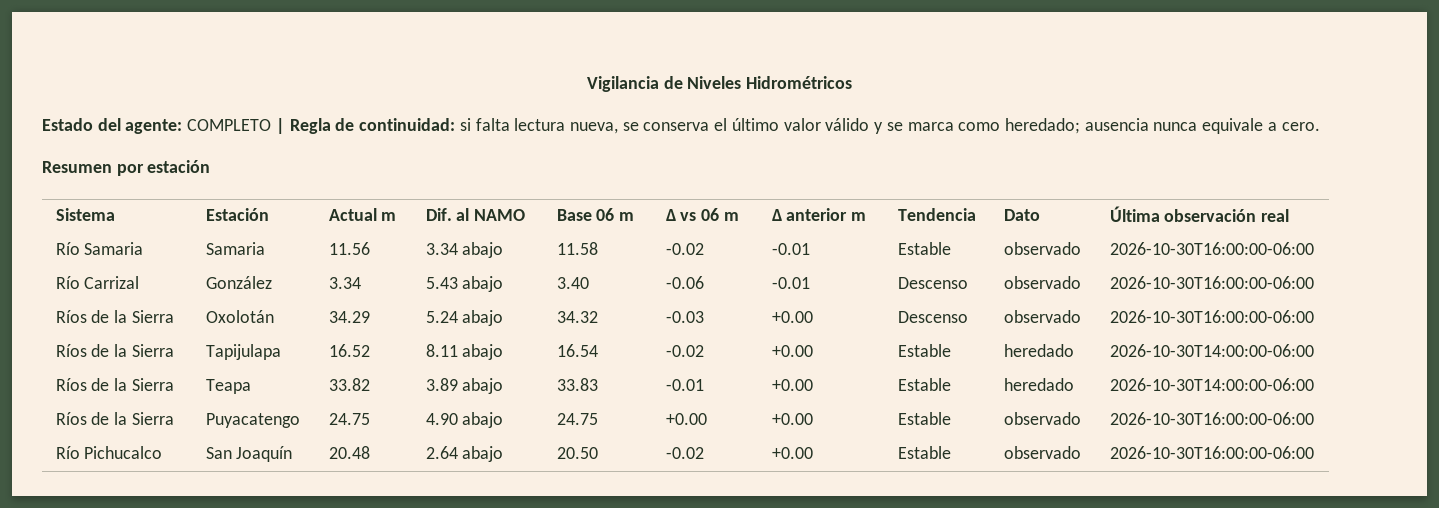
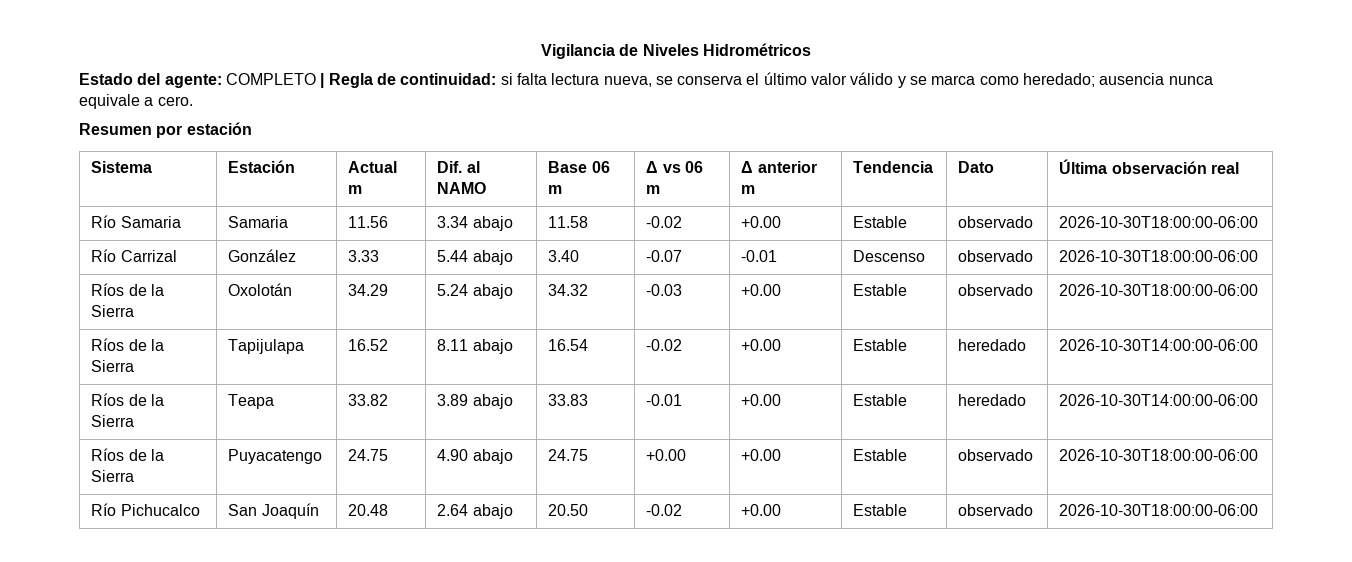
[771,243,810,255] [897,242,951,255] [1003,242,1081,255] [1109,242,1314,255] -0.01 | Estable | observado | 2026-10-30T16:00:00-06:00 -> [741,216,782,228] [853,216,908,228] [958,216,1034,228] [1059,216,1259,228] +0.00 | Estable | observado | 2026-10-30T18:00:00-06:00
[328,277,361,289] [425,277,458,289] 3.34 | 5.43 -> [348,250,380,262] [437,250,469,262] 3.33 | 5.44
[665,276,704,289] -0.06 -> [646,250,683,262] -0.07
[1109,276,1314,289] 2026-10-30T16:00:00-06:00 -> [1059,250,1259,262] 2026-10-30T18:00:00-06:00
[897,311,968,323] [1003,310,1081,323] [1109,310,1314,323] Descenso | observado | 2026-10-30T16:00:00-06:00 -> [853,284,908,296] [958,284,1034,296] [1059,284,1259,296] Estable | observado | 2026-10-30T18:00:00-06:00
[1109,412,1314,425] 2026-10-30T16:00:00-06:00 -> [1059,449,1259,461] 2026-10-30T18:00:00-06:00
[1109,446,1314,459] 2026-10-30T16:00:00-06:00 -> [1059,504,1259,516] 2026-10-30T18:00:00-06:00

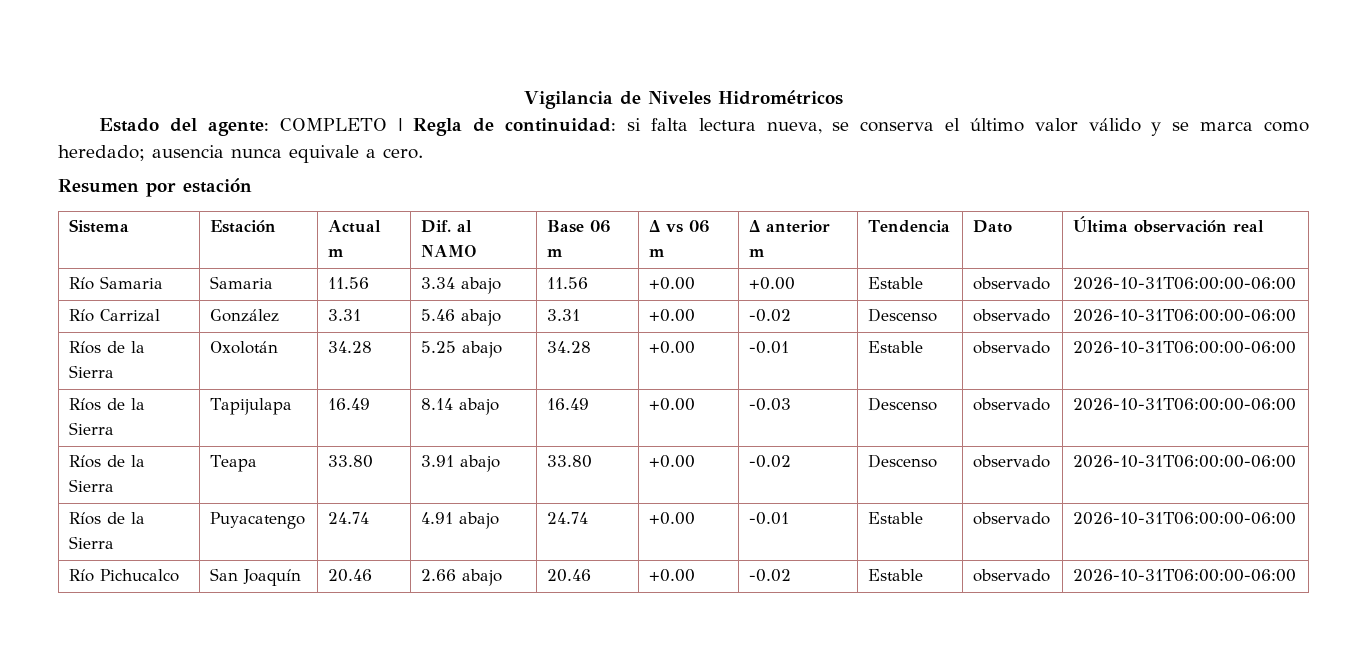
[548,216,589,228] [646,216,683,228] [741,216,782,228] [853,216,908,228] [958,216,1034,228] [1059,216,1259,228] [91,249,177,262] [228,249,297,262] [348,250,380,262] [437,250,513,265] [548,250,580,262] [646,250,683,262] [741,250,778,262] [853,250,926,262] [958,250,1034,262] [1059,250,1259,262] [91,283,164,296] [91,305,135,317] [228,283,293,296] [348,284,389,296] [437,284,513,299] [548,284,589,296] [646,284,683,296] [741,284,782,296] [853,284,908,296] [958,284,1034,296] [1059,284,1259,296] [91,338,164,351] [91,360,135,372] [228,339,305,354] [348,339,389,351] [437,339,513,354] [548,339,589,351] [646,339,683,351] [741,339,782,351] [853,339,908,351] [958,339,1027,351] [1059,339,1259,351] [91,393,164,406] [91,415,135,427] [228,394,275,409] [348,394,389,406] [437,394,513,409] [548,394,589,406] [646,394,683,406] [741,394,782,406] [853,394,908,406] [958,394,1027,406] [1059,394,1259,406] [91,448,164,461] [91,470,135,482] [228,449,323,464] [348,449,389,461] [437,449,513,464] [548,449,589,461] [646,449,687,461] [741,449,782,461] [853,449,908,461] [958,449,1034,461] [1059,449,1259,461] 11.58 | -0.02 | +0.00 | Estable | observado | 2026-10-30T18:00:00-06:00 // Río Carrizal | González | 3.33 | 5.44 abajo | 3.40 | -0.07 | -0.01 | Descenso | observado | 2026-10-30T18:00:00-06:00 // Ríos de la Sierra | Oxolotán | 34.29 | 5.24 abajo | 34.32 | -0.03 | +0.00 | Estable | observado | 2026-10-30T18:00:00-06:00 // Ríos de la Sierra | Tapijulapa | 16.52 | 8.11 abajo | 16.54 | -0.02 | +0.00 | Estable | heredado | 2026-10-30T14:00:00-06:00 // Ríos de la Sierra | Teapa | 33.82 | 3.89 abajo | 33.83 | -0.01 | +0.00 | Estable | heredado | 2026-10-30T14:00:00-06:00 // Ríos de la Sierra | Puyacatengo | 24.75 | 4.90 abajo | 24.75 | +0.00 | +0.00 | Estable | observado | 2026-10-30T18:00:00-06:00 -> [546,277,588,289] [648,277,695,290] [748,277,795,290] [867,277,923,289] [972,277,1050,290] [1072,277,1296,290] [68,309,160,322] [209,309,279,322] [327,309,361,321] [420,309,501,326] [546,309,580,321] [648,309,695,322] [748,309,791,322] [867,308,937,322] [972,309,1050,322] [1072,309,1296,322] [68,341,145,354] [68,365,114,378] [209,341,278,354] [327,341,372,353] [420,341,502,358] [546,341,591,353] [648,341,695,354] [748,341,789,354] [867,341,923,353] [972,341,1050,354] [1072,341,1296,354] [68,398,145,411] [68,422,114,435] [209,398,292,415] [327,398,370,410] [420,398,499,415] [546,398,589,410] [648,398,695,411] [748,398,791,411] [867,397,937,411] [972,398,1050,411] [1072,398,1296,411] [68,455,145,468] [68,479,114,492] [209,455,257,472] [327,455,373,468] [420,455,500,472] [546,455,592,468] [648,455,695,468] [748,455,791,468] [867,454,937,468] [972,455,1050,468] [1072,455,1296,468] [68,512,145,525] [68,536,114,549] [209,512,305,529] [327,512,369,524] [420,512,499,529] [546,512,588,524] [648,512,695,525] [748,512,789,525] [867,512,923,524] [972,512,1050,525] [1072,512,1296,525] 11.56 | +0.00 | +0.00 | Estable | observado | 2026-10-31T06:00:00-06:00 // Río Carrizal | González | 3.31 | 5.46 abajo | 3.31 | +0.00 | -0.02 | Descenso | observado | 2026-10-31T06:00:00-06:00 // Ríos de la Sierra | Oxolotán | 34.28 | 5.25 abajo | 34.28 | +0.00 | -0.01 | Estable | observado | 2026-10-31T06:00:00-06:00 // Ríos de la Sierra | Tapijulapa | 16.49 | 8.14 abajo | 16.49 | +0.00 | -0.03 | Descenso | observado | 2026-10-31T06:00:00-06:00 // Ríos de la Sierra | Teapa | 33.80 | 3.91 abajo | 33.80 | +0.00 | -0.02 | Descenso | observado | 2026-10-31T06:00:00-06:00 // Ríos de la Sierra | Puyacatengo | 24.74 | 4.91 abajo | 24.74 | +0.00 | -0.01 | Estable | observado | 2026-10-31T06:00:00-06:00
[348,504,389,516] [437,504,513,519] [548,504,589,516] [646,504,683,516] [741,504,782,516] [853,504,908,516] [958,504,1034,516] [1059,504,1259,516] 20.48 | 2.64 abajo | 20.50 | -0.02 | +0.00 | Estable | observado | 2026-10-30T18:00:00-06:00 -> [327,569,372,582] [420,569,502,586] [546,569,591,582] [648,569,695,582] [748,569,791,582] [867,569,923,581] [972,569,1050,582] [1072,569,1296,582] 20.46 | 2.66 abajo | 20.46 | +0.00 | -0.02 | Estable | observado | 2026-10-31T06:00:00-06:00

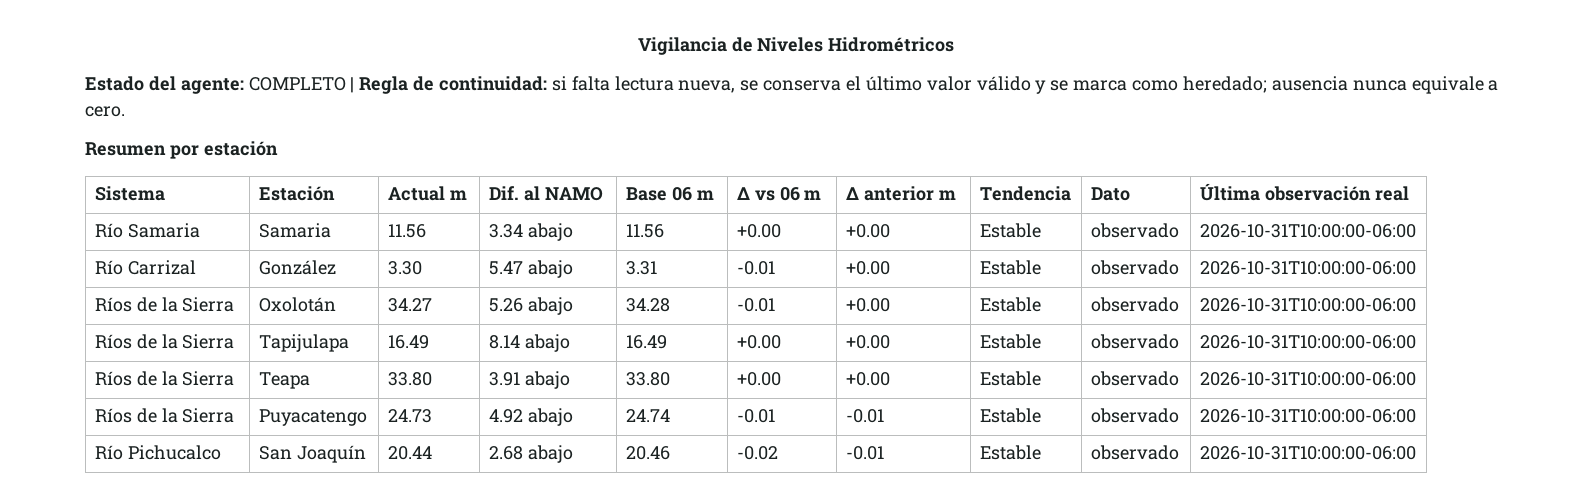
[1072,277,1296,290] 2026-10-31T06:00:00-06:00 -> [1199,224,1416,238] 2026-10-31T10:00:00-06:00
[327,309,361,321] [420,309,455,321] 3.31 | 5.46 -> [387,261,422,275] [488,261,523,275] 3.30 | 5.47
[648,309,695,322] [748,309,791,322] [867,308,937,322] [972,309,1050,322] [1072,309,1296,322] | +0.00 | -0.02 | Descenso | observado | 2026-10-31T06:00:00-06:00 -> [736,261,775,275] [845,261,890,275] [979,260,1041,275] [1090,260,1179,275] [1199,261,1416,275] | -0.01 | +0.00 | Estable | observado | 2026-10-31T10:00:00-06:00
[327,341,372,353] [420,341,456,353] 34.28 | 5.25 -> [387,298,432,312] [488,298,523,312] 34.27 | 5.26
[648,341,695,354] [748,341,789,354] [867,341,923,353] [972,341,1050,354] [1072,341,1296,354] | +0.00 | -0.01 | Estable | observado | 2026-10-31T06:00:00-06:00 -> [736,298,775,312] [845,298,890,312] [979,297,1041,312] [1090,297,1179,312] [1199,298,1416,312] | -0.01 | +0.00 | Estable | observado | 2026-10-31T10:00:00-06:00
[748,398,791,411] [867,397,937,411] [972,398,1050,411] [1072,398,1296,411] -0.03 | Descenso | observado | 2026-10-31T06:00:00-06:00 -> [845,335,890,349] [979,334,1041,349] [1090,334,1179,349] [1199,335,1416,349] +0.00 | Estable | observado | 2026-10-31T10:00:00-06:00
[748,455,791,468] [867,454,937,468] [972,455,1050,468] [1072,455,1296,468] -0.02 | Descenso | observado | 2026-10-31T06:00:00-06:00 -> [845,372,890,386] [979,371,1041,386] [1090,371,1179,386] [1199,372,1416,386] +0.00 | Estable | observado | 2026-10-31T10:00:00-06:00
[327,512,369,524] [420,512,453,524] 24.74 | 4.91 -> [387,409,432,423] [488,409,523,423] 24.73 | 4.92
[648,512,695,525] [748,512,789,525] [867,512,923,524] [972,512,1050,525] [1072,512,1296,525] +0.00 | -0.01 | Estable | observado | 2026-10-31T06:00:00-06:00 -> [736,409,775,423] [845,409,884,423] [979,408,1041,423] [1090,408,1179,423] [1199,409,1416,423] -0.01 | -0.01 | Estable | observado | 2026-10-31T10:00:00-06:00
[327,569,372,582] [420,569,456,581] 20.46 | 2.66 -> [387,446,432,460] [488,446,523,460] 20.44 | 2.68
[648,569,695,582] [748,569,791,582] [867,569,923,581] [972,569,1050,582] [1072,569,1296,582] +0.00 | -0.02 | Estable | observado | 2026-10-31T06:00:00-06:00 -> [736,446,778,460] [845,446,884,460] [979,445,1041,460] [1090,445,1179,460] [1199,446,1416,460] -0.02 | -0.01 | Estable | observado | 2026-10-31T10:00:00-06:00

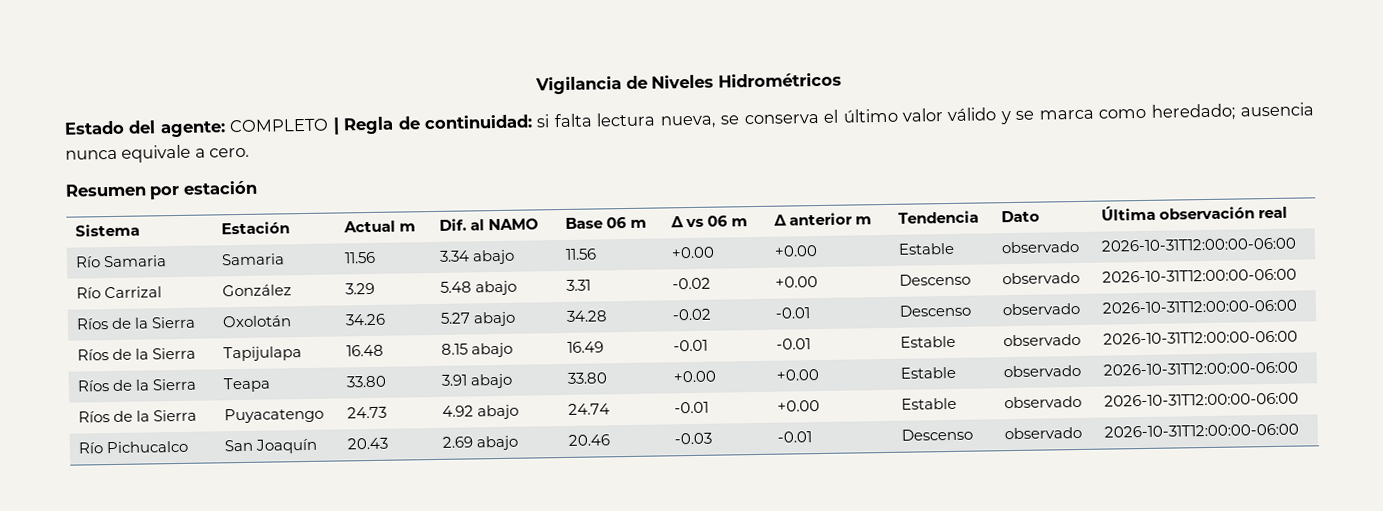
[1199,224,1416,238] 2026-10-31T10:00:00-06:00 -> [1101,237,1297,252] 2026-10-31T12:00:00-06:00
[387,261,422,275] [488,261,523,275] 3.30 | 5.47 -> [345,282,376,295] [440,281,473,293] 3.29 | 5.48
[736,261,775,275] [845,261,890,275] [979,260,1041,275] [1090,260,1179,275] [1199,261,1416,275] -0.01 | +0.00 | Estable | observado | 2026-10-31T10:00:00-06:00 -> [672,277,712,290] [775,276,819,288] [899,273,972,286] [1002,271,1081,285] [1102,268,1298,283] -0.02 | +0.00 | Descenso | observado | 2026-10-31T12:00:00-06:00
[387,298,432,312] [488,298,523,312] 34.27 | 5.26 -> [345,313,387,326] [440,312,472,324] 34.26 | 5.27
[736,298,775,312] [845,298,890,312] [979,297,1041,312] [1090,297,1179,312] [1199,298,1416,312] | -0.01 | +0.00 | Estable | observado | 2026-10-31T10:00:00-06:00 -> [672,308,712,321] [775,307,811,319] [899,304,972,317] [1002,302,1081,316] [1102,299,1298,314] | -0.02 | -0.01 | Descenso | observado | 2026-10-31T12:00:00-06:00
[387,335,429,349] [488,335,520,349] 16.49 | 8.14 -> [346,344,385,357] [441,343,469,355] 16.48 | 8.15
[736,335,781,349] [845,335,890,349] [979,334,1041,349] [1090,334,1179,349] [1199,335,1416,349] +0.00 | +0.00 | Estable | observado | 2026-10-31T10:00:00-06:00 -> [673,339,709,352] [776,338,812,350] [900,335,957,348] [1003,333,1082,347] [1103,330,1299,345] -0.01 | -0.01 | Estable | observado | 2026-10-31T12:00:00-06:00
[1199,372,1416,386] 2026-10-31T10:00:00-06:00 -> [1103,361,1299,376] 2026-10-31T12:00:00-06:00
[845,409,884,423] [979,408,1041,423] [1090,408,1179,423] [1199,409,1416,423] -0.01 | Estable | observado | 2026-10-31T10:00:00-06:00 -> [777,400,821,412] [901,397,958,410] [1004,395,1083,409] [1104,392,1300,407] +0.00 | Estable | observado | 2026-10-31T12:00:00-06:00
[387,446,432,460] [488,446,523,460] 20.44 | 2.68 -> [347,437,389,450] [442,436,474,448] 20.43 | 2.69
[736,446,778,460] [845,446,884,460] [979,445,1041,460] [1090,445,1179,460] [1199,446,1416,460] -0.02 | -0.01 | Estable | observado | 2026-10-31T10:00:00-06:00 -> [674,432,713,445] [777,431,813,443] [901,428,974,441] [1004,426,1083,440] [1104,423,1300,438] -0.03 | -0.01 | Descenso | observado | 2026-10-31T12:00:00-06:00

